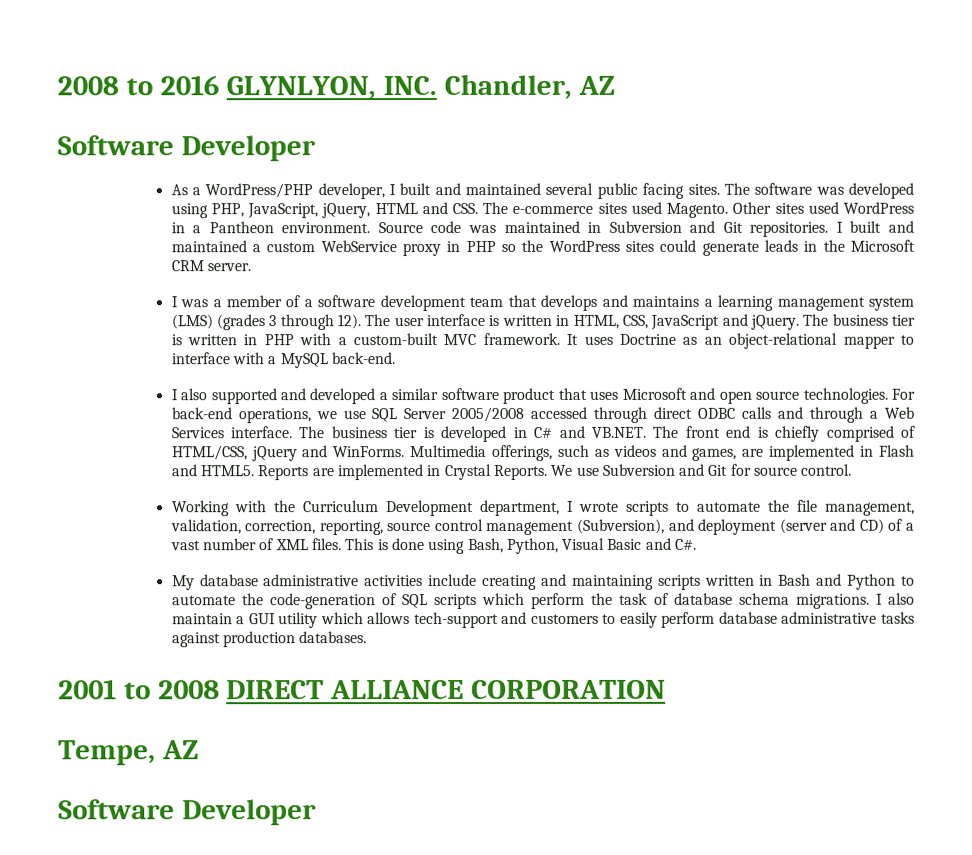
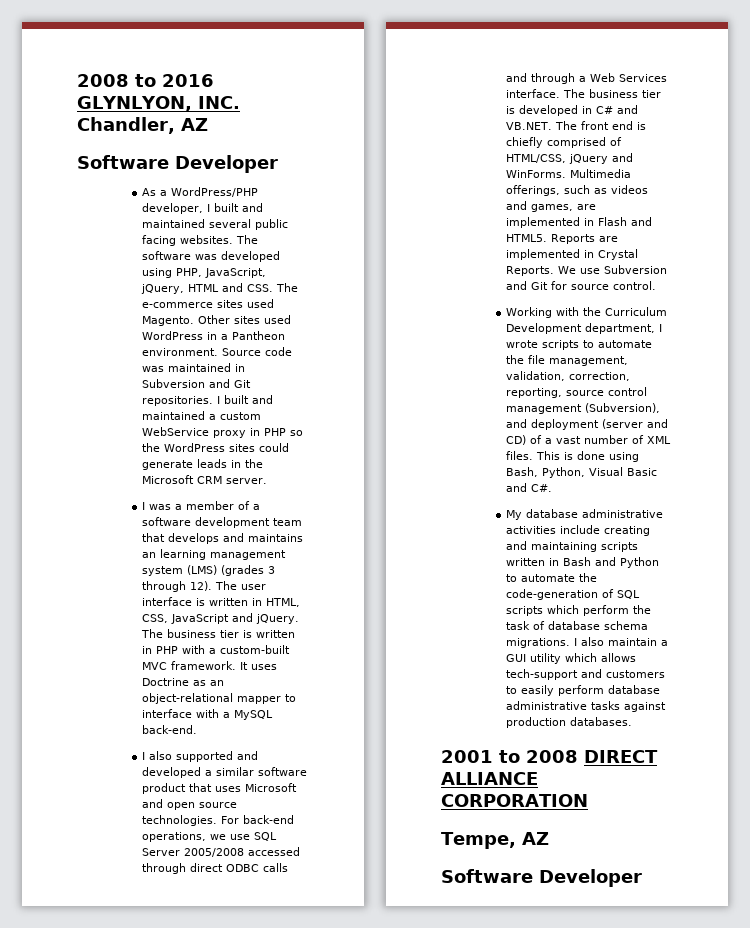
[687,183,720,195] sites. -> [180,235,234,244] websites.
[703,298,713,307] a -> [142,552,157,558] an

